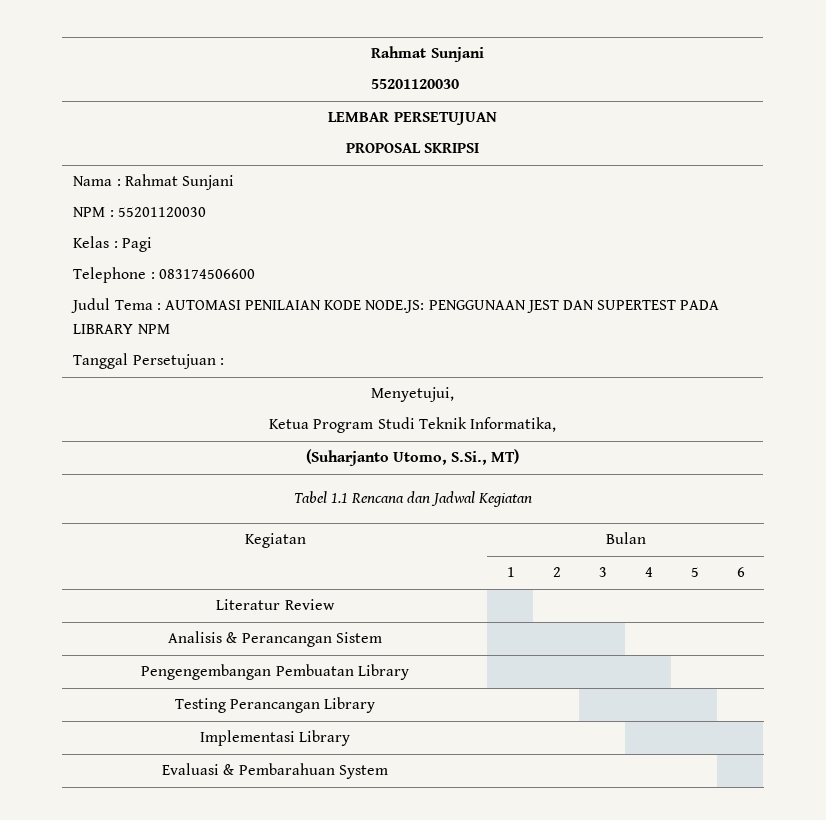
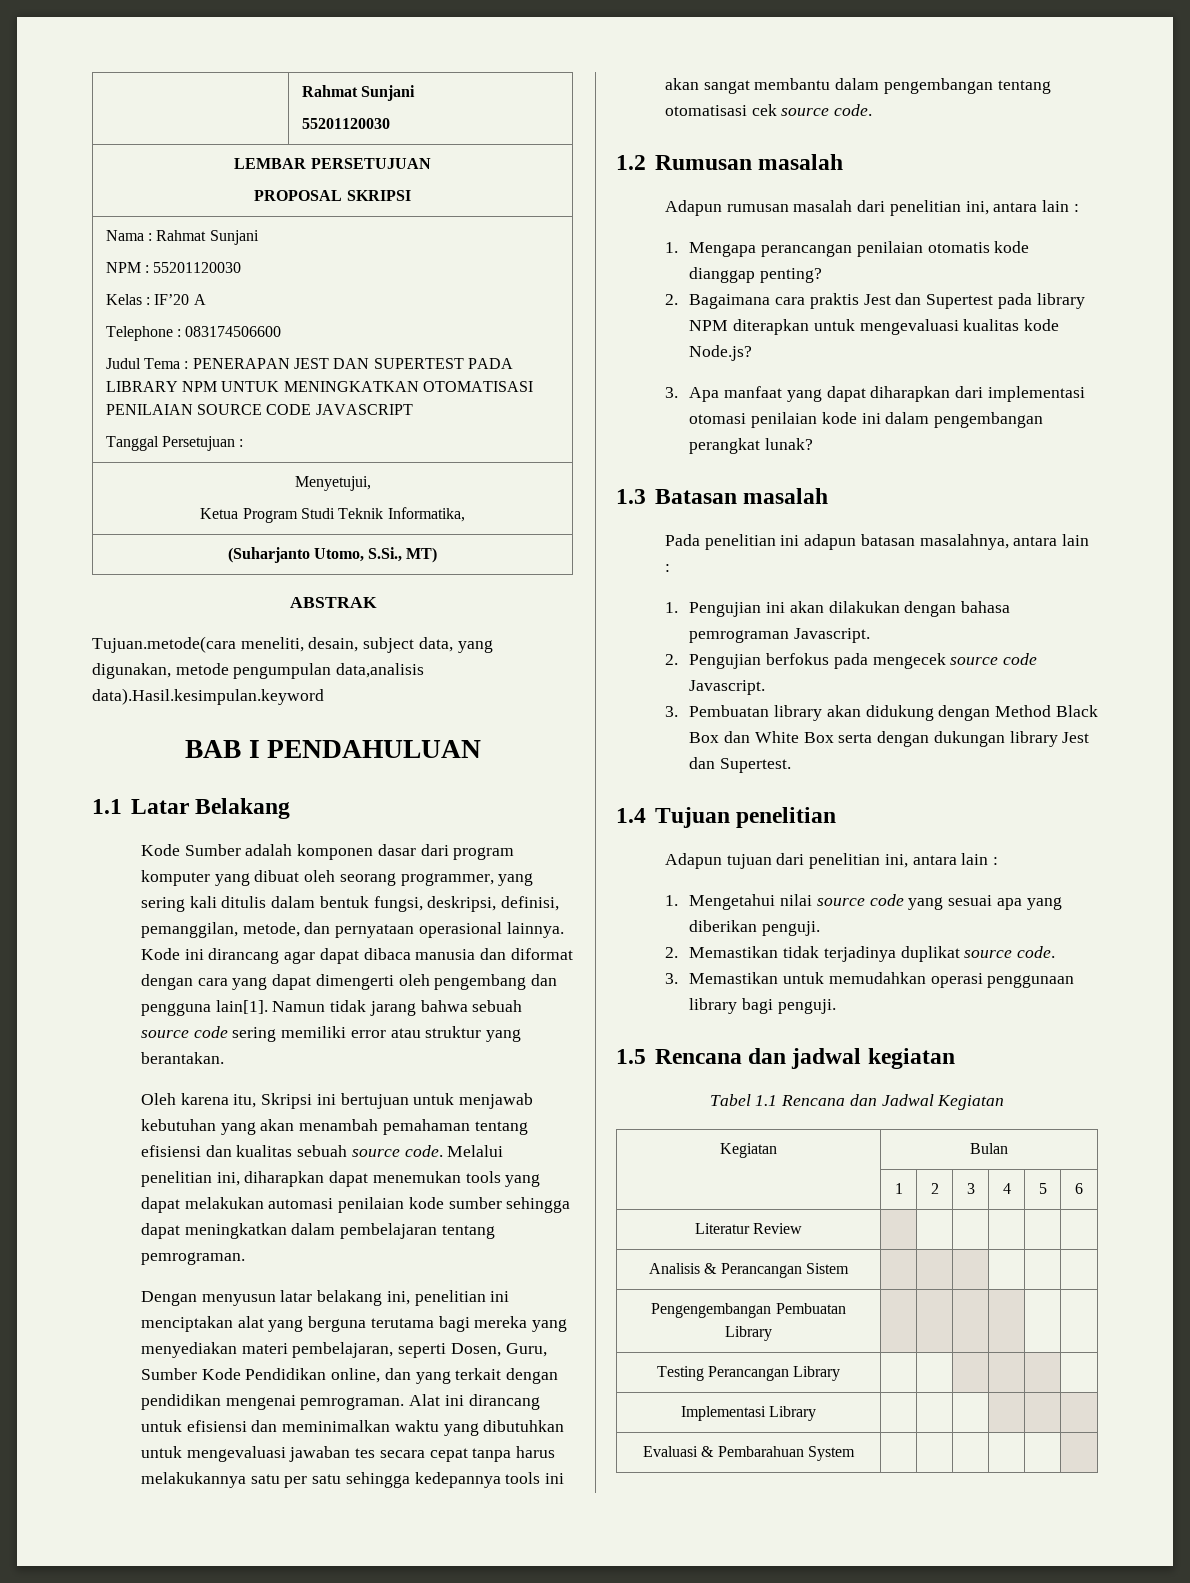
[121,237,152,252] Pagi -> [154,294,206,305] IF’20 A
[164,300,526,313] AUTOMASI PENILAIAN KODE NODE.JS: PENGGUNAAN -> [192,358,290,369] PENERAPAN
(170, 329) none -> [221,381,533,392] [105,404,413,415] UNTUK MENINGKATKAN OTOMATISASI PENILAIAN SOURCE CODE JAVASCRIPT
(520, 456) none -> [289,597,377,608] [92,636,493,653] [92,663,425,679] [92,688,324,705] [185,740,481,758] [92,798,291,819] [140,844,515,860] [140,870,534,886] [140,896,560,912] [140,922,564,938] [140,948,573,964] [140,974,558,990] [140,1000,523,1016] [140,1026,522,1042] [140,1052,224,1064] [140,1093,534,1109] [140,1119,528,1135] [140,1145,504,1157] [140,1171,541,1187] [140,1197,571,1213] [140,1223,495,1239] [140,1252,245,1265] [140,1290,510,1306] [140,1316,568,1332] [140,1342,547,1358] [140,1368,559,1384] [140,1394,540,1410] [140,1420,565,1436] [140,1446,556,1462] [140,1472,565,1488] [664,78,1051,94] [664,104,873,116] [616,154,844,170] [664,200,1079,216] [664,241,1030,257] [689,267,823,283] [664,293,1085,309] [689,319,1060,335] [689,345,753,361] [664,386,1085,402] [689,412,1044,428] [689,438,814,454] [616,488,829,504] [664,534,1090,550] [664,564,670,572] [664,601,1011,617] [689,628,871,643] [664,653,1038,669] [689,680,766,695] [664,705,1098,721] [689,731,1090,747] [689,757,792,773] [616,807,837,828] [664,853,999,869] [664,894,1062,910] [689,920,821,936] [664,946,1056,962] [664,972,1075,988] [689,998,836,1014] [616,1048,955,1069] // ABSTRAK // Tujuan.metode(cara meneliti, desain, subject data, yang digunakan, metode pengumpulan data,analisis data).Hasil.kesimpulan.keyword // BAB I PENDAHULUAN // 1.1 Latar Belakang // Kode Sumber adalah komponen dasar dari program komputer yang dibuat oleh seorang programmer, yang sering kali ditulis dalam bentuk fungsi, deskripsi, definisi, pemanggilan, metode, dan pernyataan operasional lainnya. Kode ini dirancang agar dapat dibaca manusia dan diformat dengan cara yang dapat dimengerti oleh pengembang dan pengguna lain[1]. Namun tidak jarang bahwa sebuah source code sering memiliki error atau struktur yang berantakan. // Oleh karena itu, Skripsi ini bertujuan untuk menjawab kebutuhan yang akan menambah pemahaman tentang efisiensi dan kualitas sebuah source code. Melalui penelitian ini, diharapkan dapat menemukan tools yang dapat melakukan automasi penilaian kode sumber sehingga dapat meningkatkan dalam pembelajaran tentang pemrograman. // Dengan menyusun latar belakang ini, penelitian ini menciptakan alat yang berguna terutama bagi mereka yang menyediakan materi pembelajaran, seperti Dosen, Guru, Sumber Kode Pendidikan online, dan yang terkait dengan pendidikan mengenai pemrograman. Alat ini dirancang untuk efisiensi dan meminimalkan waktu yang dibutuhkan untuk mengevaluasi jawaban tes secara cepat tanpa harus melakukannya satu per satu sehingga kedepannya tools ini akan sangat membantu dalam pengembangan tentang otomatisasi cek source code. // 1.2 Rumusan masalah // Adapun rumusan masalah dari penelitian ini, antara lain : // 1. Mengapa perancangan penilaian otomatis kode dianggap penting? // 2. Bagaimana cara praktis Jest dan Supertest pada library NPM diterapkan untuk mengevaluasi kualitas kode Node.js? // 3. Apa manfaat yang dapat diharapkan dari implementasi otomasi penilaian kode ini dalam pengembangan perangkat lunak? // 1.3 Batasan masalah // Pada penelitian ini adapun batasan masalahnya, antara lain : // 1. Pengujian ini akan dilakukan dengan bahasa pemrograman Javascript. // 2. Pengujian berfokus pada mengecek source code Javascript. // 3. Pembuatan library akan didukung dengan Method Black Box dan White Box serta dengan dukungan library Jest dan Supertest. // 1.4 Tujuan penelitian // Adapun tujuan dari penelitian ini, antara lain : // 1. Mengetahui nilai source code yang sesuai apa yang diberikan penguji. // 2. Memastikan tidak terjadinya duplikat source code. // 3. Memastikan untuk memudahkan operasi penggunaan library bagi penguji. // 1.5 Rencana dan jadwal kegiatan

